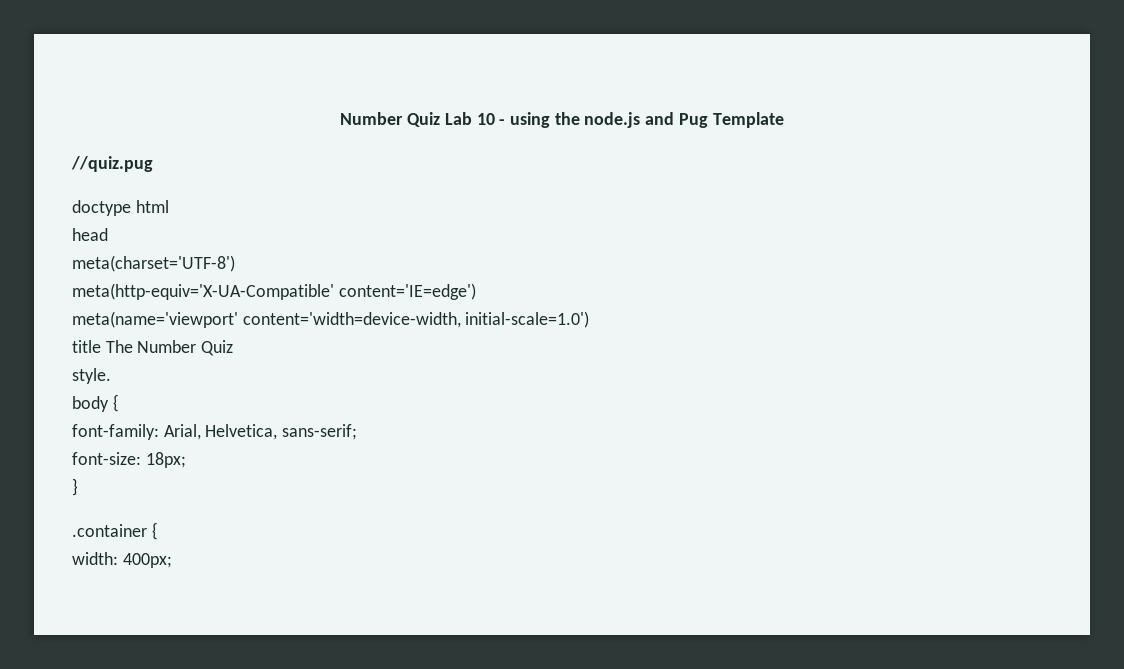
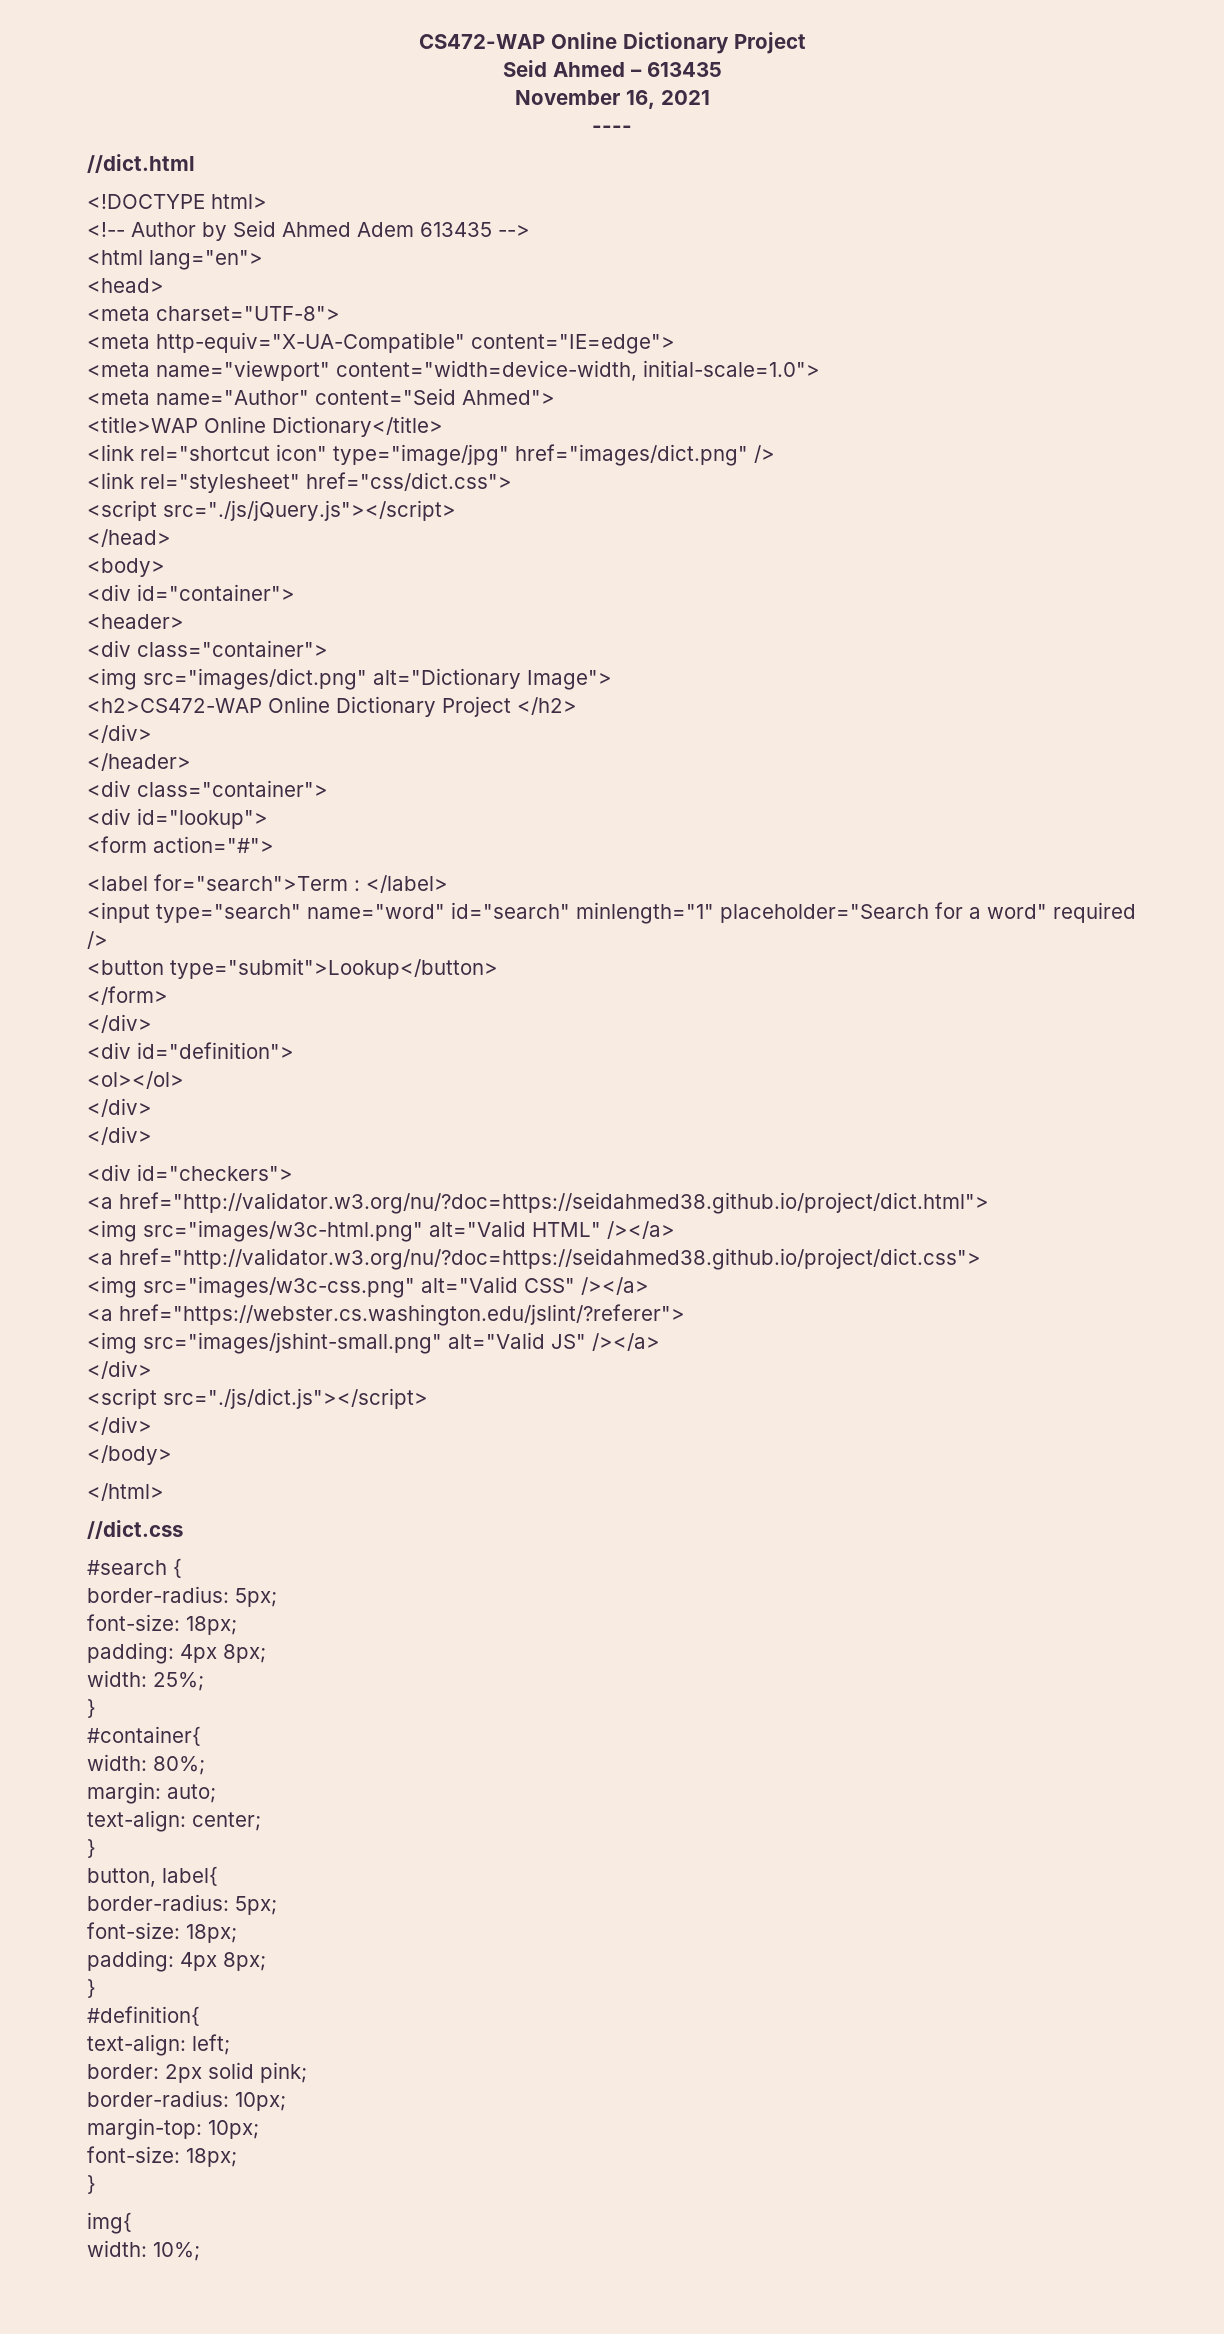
[340,112,784,128] [71,156,153,172] [72,200,169,216] [72,228,108,241] [72,255,235,272] [72,283,476,300] [72,311,590,328] [72,340,234,356] [72,368,111,384] [72,394,119,412] [72,424,358,440] Number Quiz Lab 10 - using the node.js and Pug Template // //quiz.pug // doctype html // head // meta(charset='UTF-8') // meta(http-equiv='X-UA-Compatible' content='IE=edge') // meta(name='viewport' content='width=device-width, initial-scale=1.0') // title The Number Quiz // style. // body { // font-family: Arial, Helvetica, sans-serif; -> [418,32,806,54] [502,60,722,77] [514,90,710,109] [592,125,632,133] [87,154,195,173] [87,194,267,209] [87,220,530,241] [87,250,263,270] [87,278,164,293] [87,306,340,321] [87,332,675,354] [87,360,820,381] [87,388,555,405] [87,416,443,437] [87,444,775,466] [87,472,512,493] [87,500,456,521] [87,529,171,547] [87,558,165,577] [87,584,295,601] [87,614,184,629] [87,640,328,657] [87,668,612,690] [87,696,577,717] [87,724,152,743] [87,753,191,771] [87,780,328,797] [87,808,268,829] [87,836,274,853] [87,874,448,893] [87,902,1136,924] [87,931,108,949] [87,958,498,979] [87,986,168,1005] [87,1014,152,1033] [87,1042,294,1059] [87,1071,184,1089] [87,1098,152,1117] [87,1126,152,1145] [87,1164,293,1181] [87,1192,989,1214] [87,1220,675,1242] [87,1248,981,1270] [87,1276,649,1298] [87,1304,685,1326] [87,1332,660,1354] [87,1360,152,1379] [87,1388,428,1409] [87,1416,152,1435] [87,1445,172,1465] [87,1483,164,1501] [87,1520,183,1539] [87,1558,182,1578] [87,1586,277,1607] [87,1614,237,1635] [87,1642,266,1664] [87,1670,204,1691] [87,1699,96,1718] [87,1726,201,1746] [87,1754,205,1775] [87,1782,216,1804] [87,1810,261,1832] [87,1839,96,1858] [87,1866,218,1887] [87,1894,277,1915] [87,1922,237,1943] [87,1950,266,1972] [87,1979,96,1998] [87,2006,200,2026] [87,2034,230,2056] [87,2062,307,2083] [87,2090,286,2111] [87,2118,259,2140] CS472-WAP Online Dictionary Project // Seid Ahmed – 613435 // November 16, 2021 // ---- // //dict.html // <!DOCTYPE html> // <!-- Author by Seid Ahmed Adem 613435 --> // <html lang="en"> // <head> // <meta charset="UTF-8"> // <meta http-equiv="X-UA-Compatible" content="IE=edge"> // <meta name="viewport" content="width=device-width, initial-scale=1.0"> // <meta name="Author" content="Seid Ahmed"> // <title>WAP Online Dictionary</title> // <link rel="shortcut icon" type="image/jpg" href="images/dict.png" /> // <link rel="stylesheet" href="css/dict.css"> // <script src="./js/jQuery.js"></script> // </head> // <body> // <div id="container"> // <header> // <div class="container"> // <img src="images/dict.png" alt="Dictionary Image"> // <h2>CS472-WAP Online Dictionary Project </h2> // </div> // </header> // <div class="container"> // <div id="lookup"> // <form action="#"> // <label for="search">Term : </label> // <input type="search" name="word" id="search" minlength="1" placeholder="Search for a word" required /> // <button type="submit">Lookup</button> // </form> // </div> // <div id="definition"> // <ol></ol> // </div> // </div> // <div id="checkers"> // <a href="http://validator.w3.org/nu/?doc=https://seidahmed38.github.io/project/dict.html"> // <img src="images/w3c-html.png" alt="Valid HTML" /></a> // <a href="http://validator.w3.org/nu/?doc=https://seidahmed38.github.io/project/dict.css"> // <img src="images/w3c-css.png" alt="Valid CSS" /></a> // <a href="https://webster.cs.washington.edu/jslint/?referer"> // <img src="images/jshint-small.png" alt="Valid JS" /></a> // </div> // <script src="./js/dict.js"></script> // </div> // </body> // </html> // //dict.css // #search { // border-radius: 5px; // font-size: 18px; // padding: 4px 8px; // width: 25%; // } // #container{ // width: 80%; // margin: auto; // text-align: center; // } // button, label{ // border-radius: 5px; // font-size: 18px; // padding: 4px 8px; // } // #definition{ // text-align: left; // border: 2px solid pink; // border-radius: 10px; // margin-top: 10px;
[72,522,158,540] [72,552,172,568] .container { // width: 400px; -> [87,2212,132,2234] [87,2240,200,2261] img{ // width: 10%;

